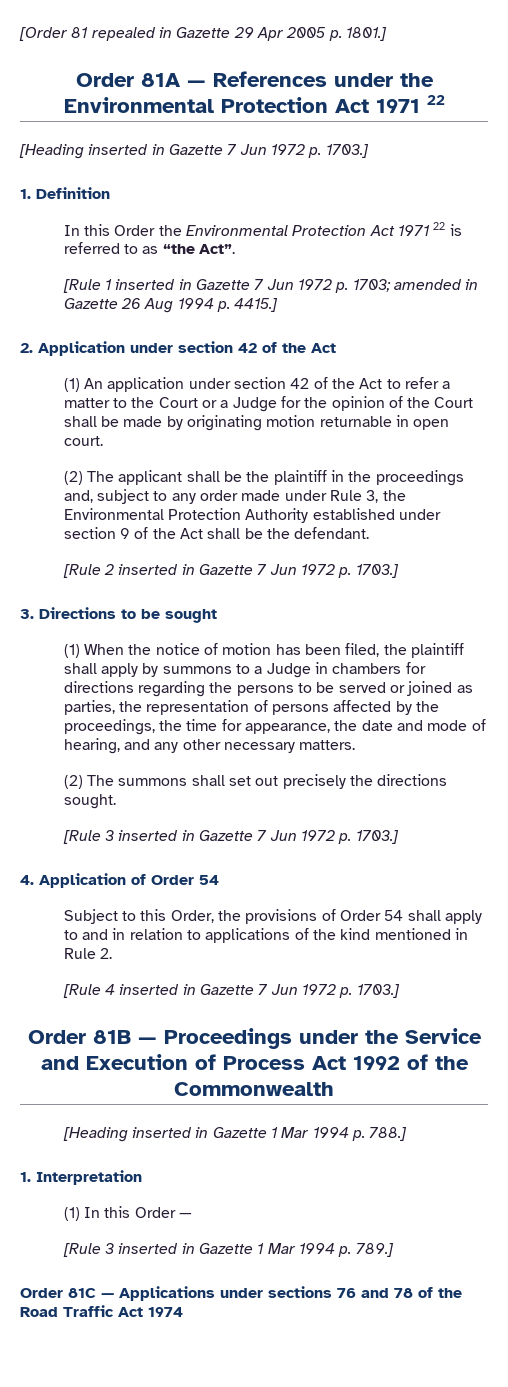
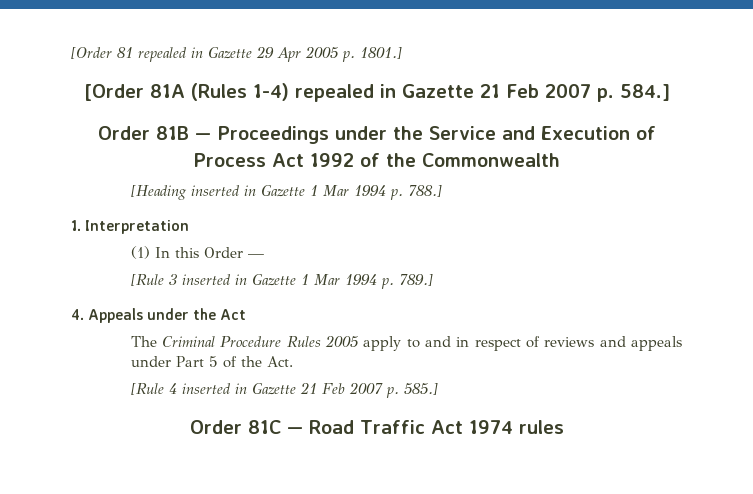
[75,71,434,87] [63,95,445,113] [19,144,369,159] [20,187,110,199] [63,222,462,236] [63,242,235,254] [62,279,479,293] [63,298,279,313] [20,341,336,356] [63,377,451,392] [63,396,474,412] [63,415,450,431] [63,436,103,446] [63,470,464,486] [63,489,406,504] [63,508,441,523] [63,527,370,539] [62,564,399,578] [20,607,217,623] [63,643,464,658] [63,662,426,678] [63,681,473,697] [63,700,439,715] [63,719,486,735] [63,738,356,754] [63,774,448,789] [63,794,116,809] [62,830,399,844] [20,873,219,888] [63,909,482,924] [63,928,468,943] [63,948,112,959] [62,984,400,998] Order 81A — References under the Environmental Protection Act 1971 22 // [Heading inserted in Gazette 7 Jun 1972 p. 1703.] // 1. Definition // In this Order the Environmental Protection Act 1971 22 is referred to as “the Act”. // [Rule 1 inserted in Gazette 7 Jun 1972 p. 1703; amended in Gazette 26 Aug 1994 p. 4415.] // 2. Application under section 42 of the Act // (1) An application under section 42 of the Act to refer a matter to the Court or a Judge for the opinion of the Court shall be made by originating motion returnable in open court. // (2) The applicant shall be the plaintiff in the proceedings and, subject to any order made under Rule 3, the Environmental Protection Authority established under section 9 of the Act shall be the defendant. // [Rule 2 inserted in Gazette 7 Jun 1972 p. 1703.] // 3. Directions to be sought // (1) When the notice of motion has been filed, the plaintiff shall apply by summons to a Judge in chambers for directions regarding the persons to be served or joined as parties, the representation of persons affected by the proceedings, the time for appearance, the date and mode of hearing, and any other necessary matters. // (2) The summons shall set out precisely the directions sought. // [Rule 3 inserted in Gazette 7 Jun 1972 p. 1703.] // 4. Application of Order 54 // Subject to this Order, the provisions of Order 54 shall apply to and in relation to applications of the kind mentioned in Rule 2. // [Rule 4 inserted in Gazette 7 Jun 1972 p. 1703.] -> [83,83,670,102] [Order 81A (Rules 1-4) repealed in Gazette 21 Feb 2007 p. 584.]
[20,1286,462,1301] Order 81C — Applications under sections 76 and 78 of the -> [71,308,247,323] [130,335,682,351] [130,356,293,368] [130,382,438,398] [189,420,303,434] 4. Appeals under the Act // The Criminal Procedure Rules 2005 apply to and in respect of reviews and appeals under Part 5 of the Act. // [Rule 4 inserted in Gazette 21 Feb 2007 p. 585.] // Order 81C —
(183, 1312) none -> [518,420,564,434] rules

